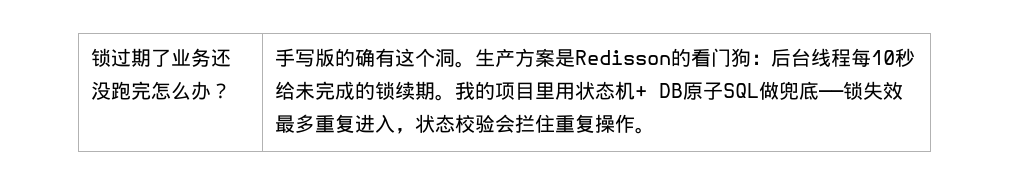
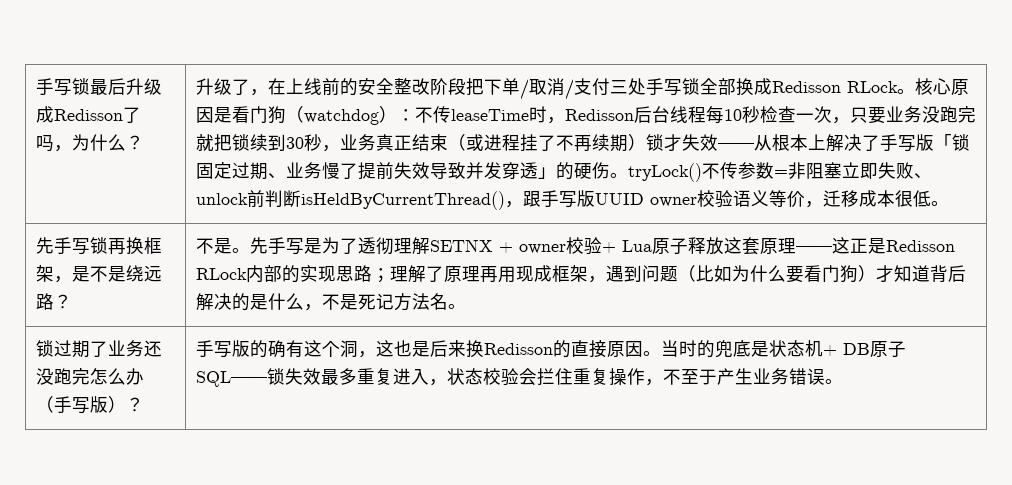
(90, 57) none -> [35,78,162,96] [35,106,141,123] [35,134,144,152] [195,78,969,100] [195,106,976,125] [195,134,970,152] [195,162,932,182] [195,190,949,210] [35,237,162,255] [35,265,162,283] [35,293,72,310] [195,237,955,255] [195,265,966,283] [195,293,466,311] 手写锁最后升级成Redisson了吗，为什么？ | 升级了，在上线前的安全整改阶段把下单/取消/支付三处手写锁全部换成Redisson RLock。核心原因是看门狗（watchdog）：不传leaseTime时，Redisson后台线程每10秒检查一次，只要业务没跑完就把锁续到30秒，业务真正结束（或进程挂了不再续期）锁才失效——从根本上解决了手写版「锁固定过期、业务慢了提前失效导致并发穿透」的硬伤。tryLock()不传参数=非阻塞立即失败、unlock前判断isHeldByCurrentThread()，跟手写版UUID owner校验语义等价，迁移成本很低。 // 先手写锁再换框架，是不是绕远路？ | 不是。先手写是为了透彻理解SETNX + owner校验+ Lua原子释放这套原理——这正是Redisson RLock内部的实现思路；理解了原理再用现成框架，遇到问题（比如为什么要看门狗）才知道背后解决的是什么，不是死记方法名。 //
(211, 90) none -> [35,396,126,414] （手写版）
[454,48,915,68] [274,81,575,101] 。生产方案是Redisson的看门狗：后台线程每10秒给未完成的锁续期。我的项目里用 -> [357,340,769,358] ，这也是后来换Redisson的直接原因。当时的兜底是
[722,81,844,100] SQL做兜底—— -> [195,371,267,387] SQL——
(635, 123) none -> [644,368,825,386] ，不至于产生业务错误

